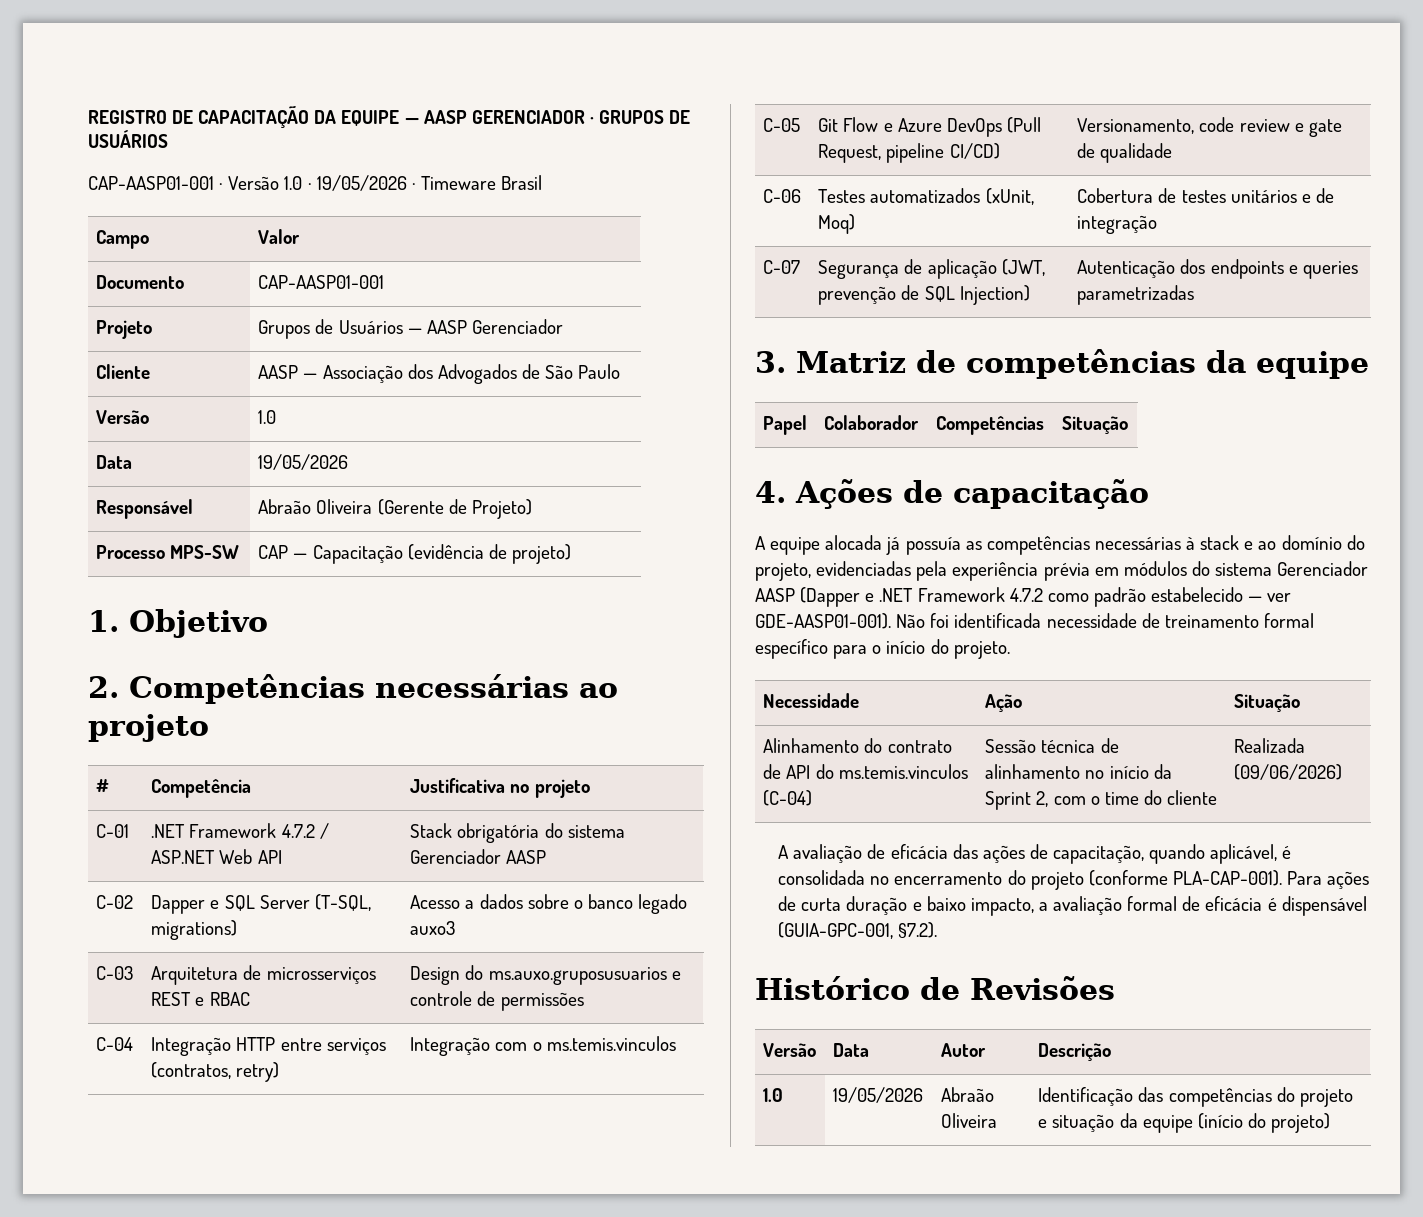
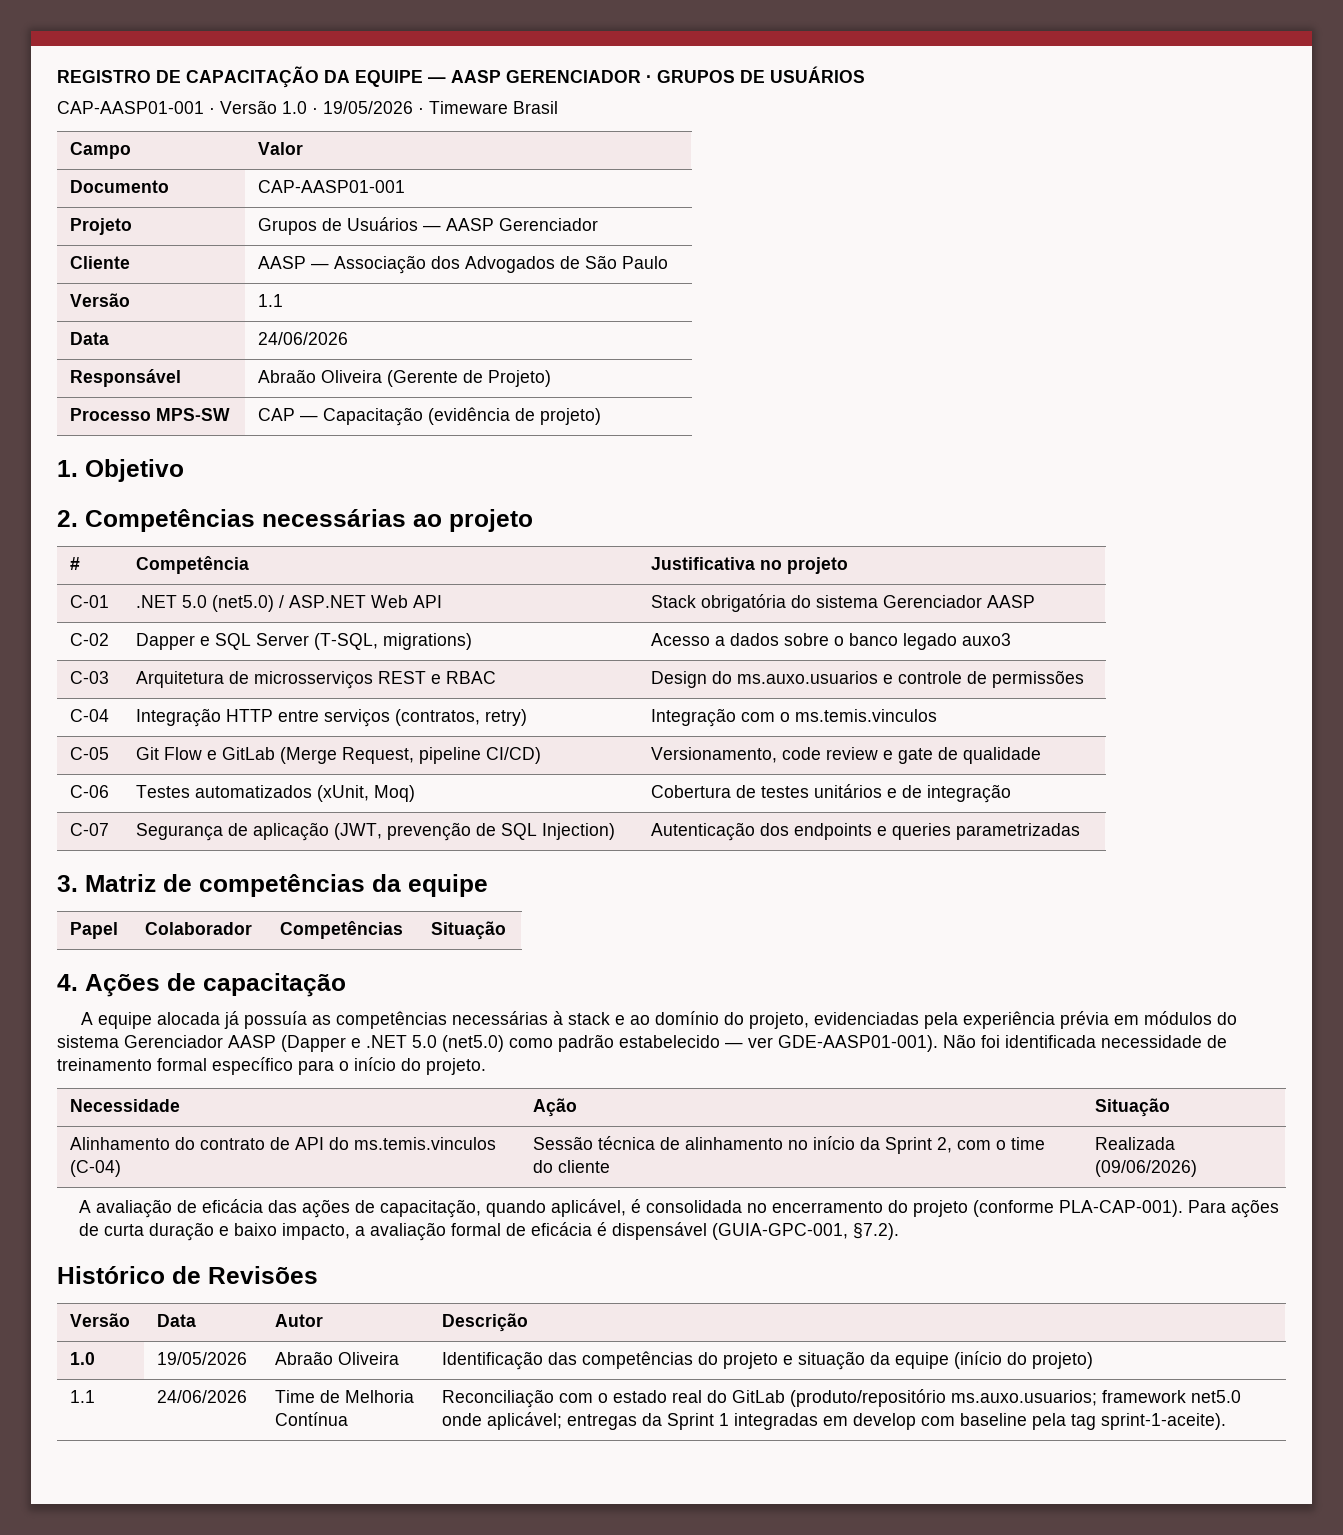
[258,410,277,424] [96,455,133,469] [258,454,349,470] 1.0 // Data | 19/05/2026 -> [258,294,284,307] [70,332,110,345] [258,332,349,345] 1.1 // Data | 24/06/2026
[189,823,315,838] Framework 4.7.2 -> [182,595,275,612] 5.0 (net5.0)
[488,967,667,985] ms.auxo.gruposusuarios -> [737,671,879,684] ms.auxo.usuarios
[897,117,1041,137] Azure DevOps (Pull -> [222,747,338,764] GitLab (Merge
[917,587,1043,602] Framework 4.7.2 -> [412,1035,504,1052] 5.0 (net5.0)
(1331, 1123) none -> [70,1390,96,1403] [157,1390,248,1403] [275,1390,415,1403] [275,1412,349,1426] [442,1389,1242,1408] [442,1412,1227,1430] // 1.1 | 24/06/2026 | Time de Melhoria Contínua | Reconciliação com o estado real do GitLab (produto/repositório ms.auxo.usuarios; framework net5.0 onde aplicável; entregas da Sprint 1 integradas em develop com baseline pela tag sprint-1-aceite).

